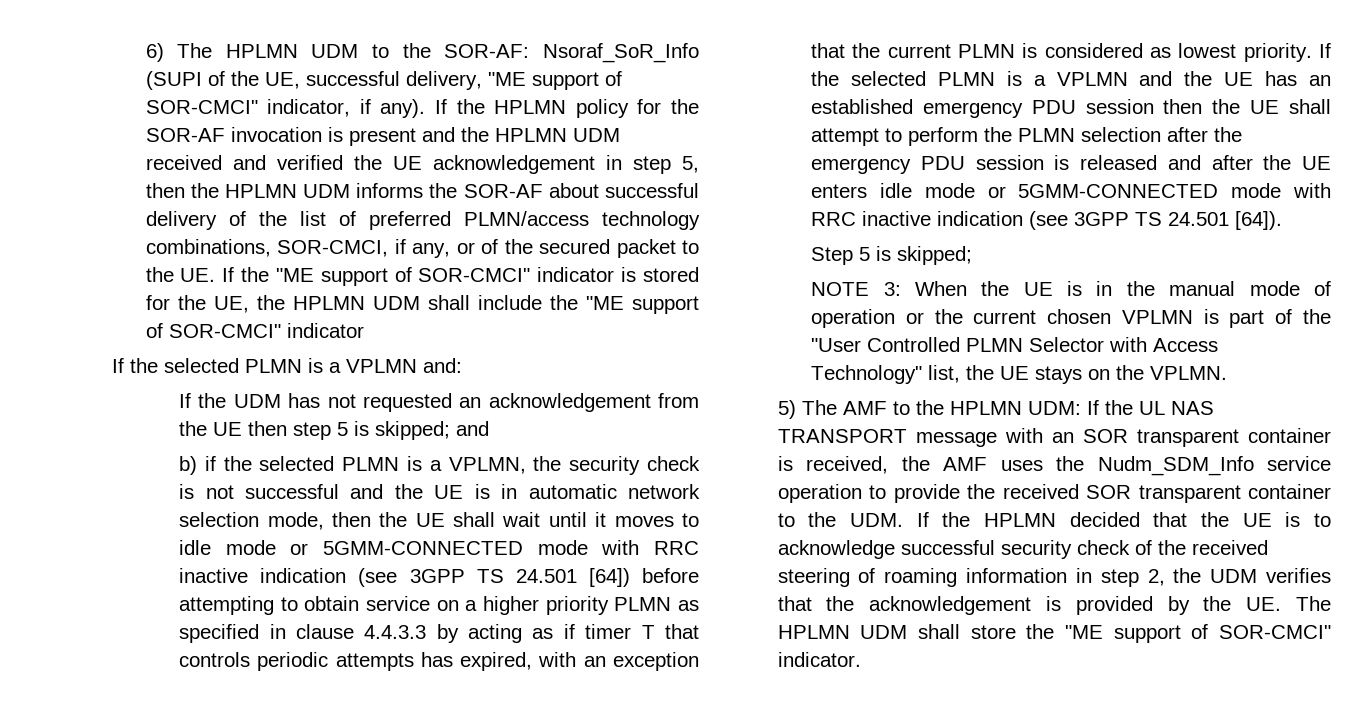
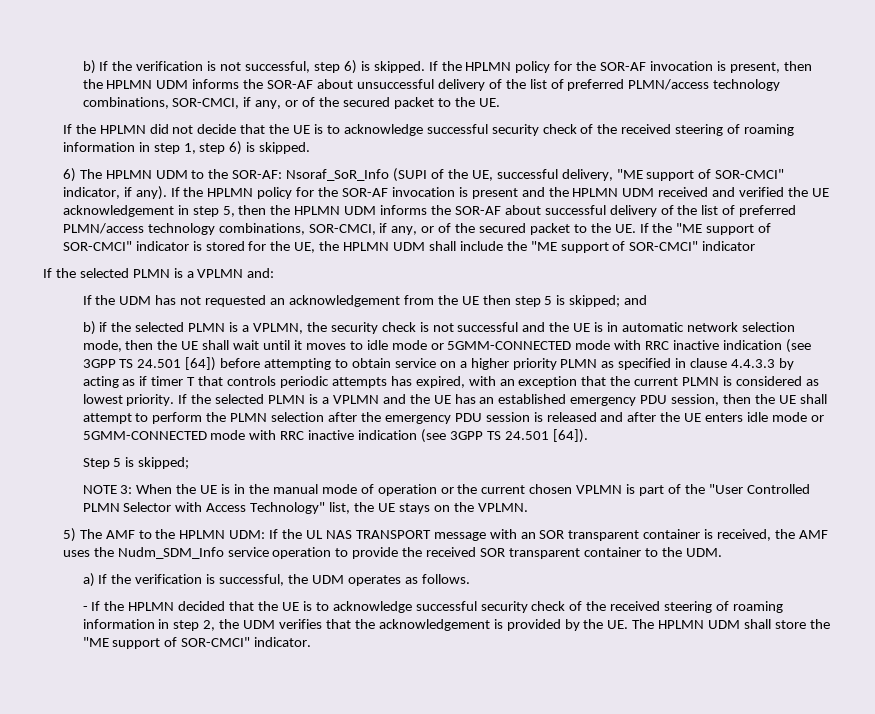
(145, 52) none -> [82,60,812,74] [82,79,781,91] [82,97,500,109] [62,124,795,136] [62,141,311,155] b) If the verification is not successful, step 6) is skipped. If the HPLMN policy for the SOR-AF invocation is present, then the HPLMN UDM informs the SOR-AF about unsuccessful delivery of the list of preferred PLMN/access technology combinations, SOR-CMCI, if any, or of the secured packet to the UE. // If the HPLMN did not decide that the UE is to acknowledge successful security check of the received steering of roaming information in step 1, step 6) is skipped. //
[1085,99,1154,114] session -> [671,394,720,406] session,
(903, 520) none -> [82,573,470,587] [82,606,88,611] // a) If the verification is successful, the UDM operates as follows. // -

